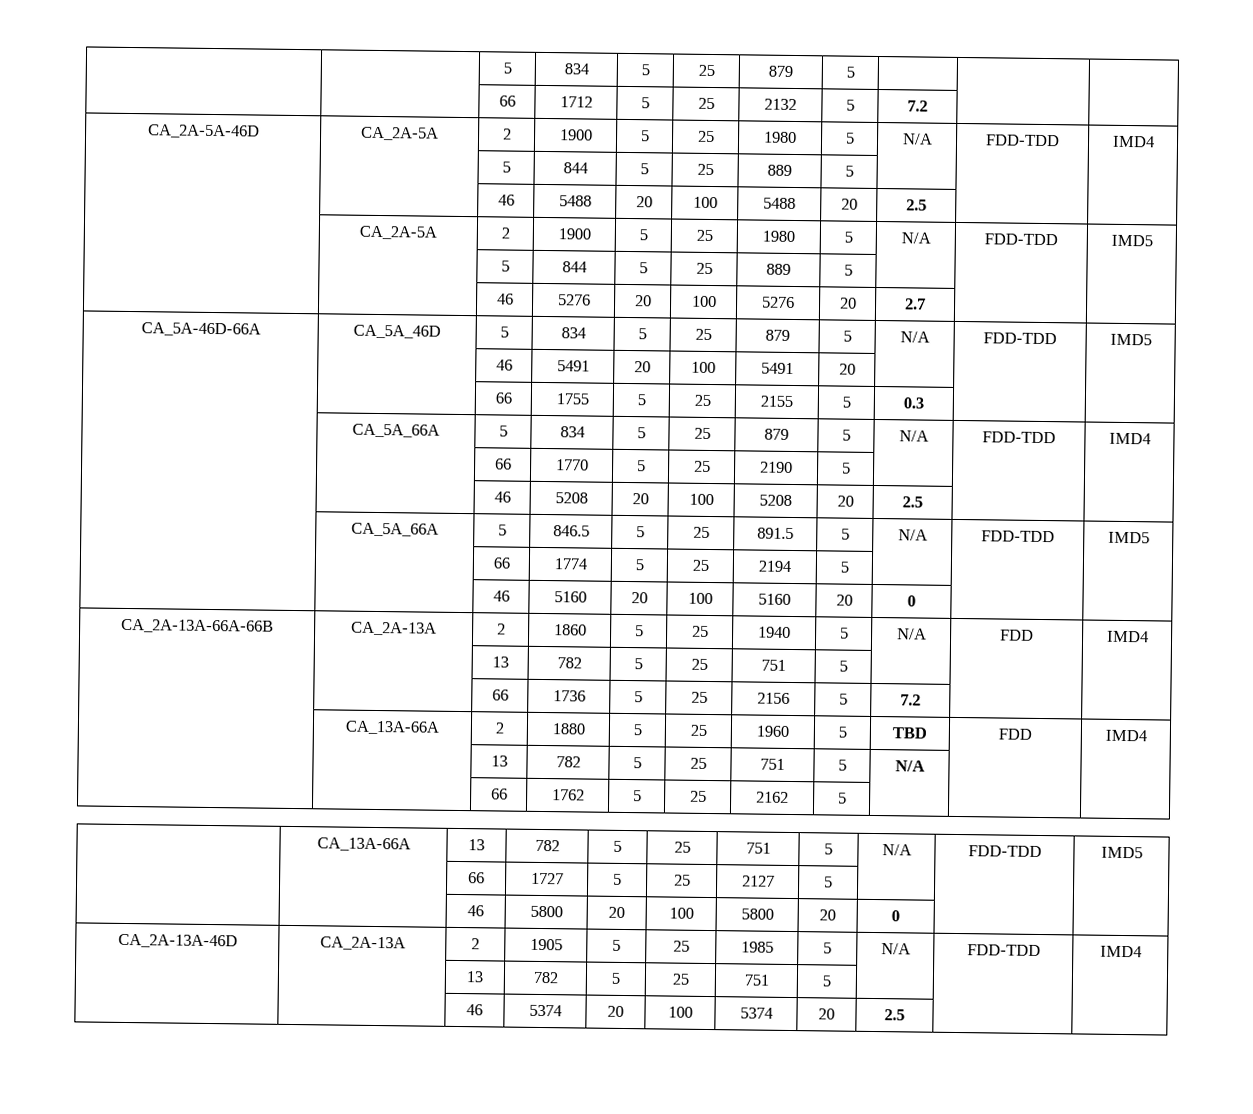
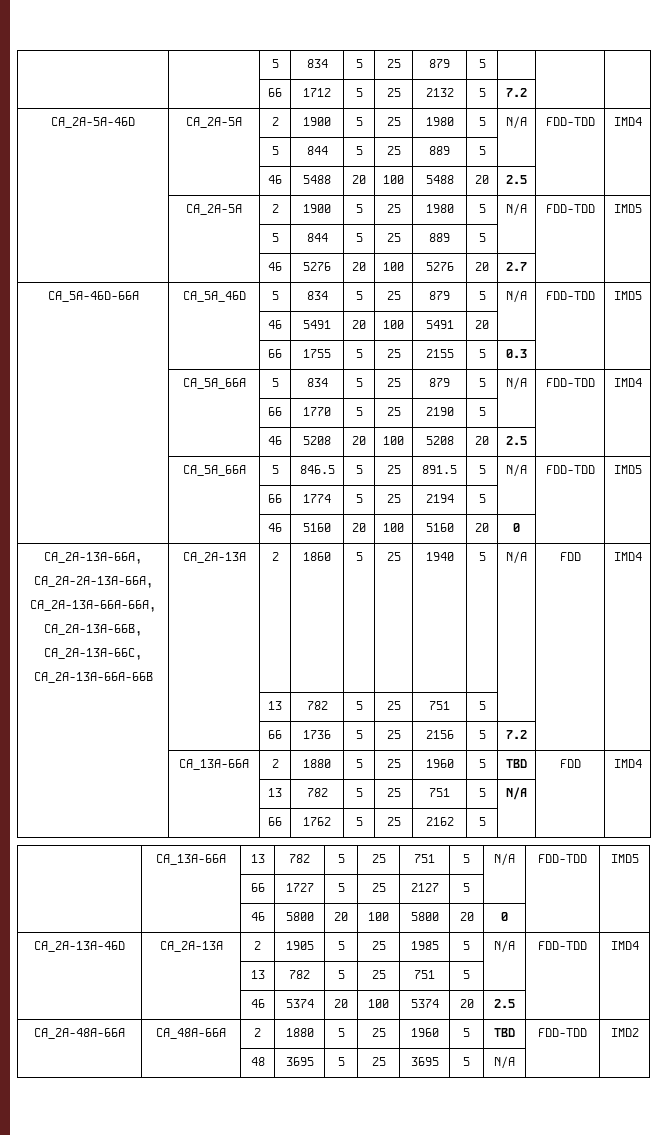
(916, 601) none -> [44,552,142,564] [33,576,153,588] [30,600,156,612] [44,624,142,636] [44,648,142,660] CA_2A-13A-66A, // CA_2A-2A-13A-66A, // CA_2A-13A-66A-66A, // CA_2A-13A-66B, // CA_2A-13A-66C, //
(905, 1015) none -> [34,1028,125,1039] [156,1028,226,1039] [254,1028,261,1037] [285,1028,314,1037] [337,1028,345,1037] [371,1028,386,1037] [410,1028,439,1037] [463,1028,470,1037] [494,1028,515,1037] [538,1028,587,1037] [610,1028,639,1037] [250,1057,265,1066] [285,1057,314,1066] [337,1057,345,1066] [371,1057,386,1066] [410,1057,439,1066] [463,1057,470,1066] [494,1056,515,1069] // CA_2A-48A-66A | CA_48A-66A | 2 | 1880 | 5 | 25 | 1960 | 5 | TBD | FDD-TDD | IMD2 // | | 48 | 3695 | 5 | 25 | 3695 | 5 | N/A | |

